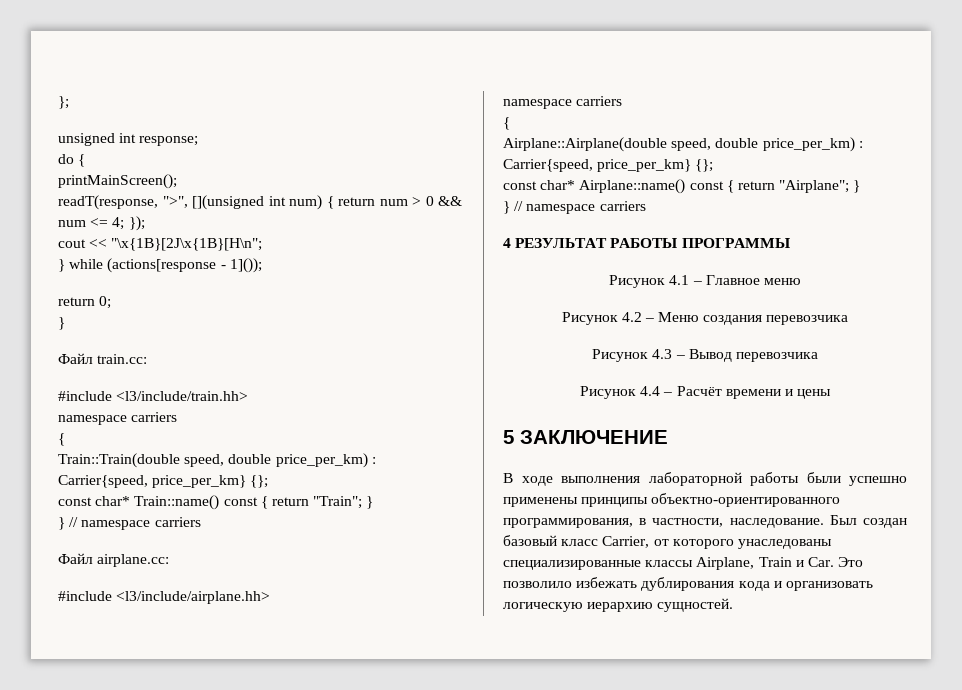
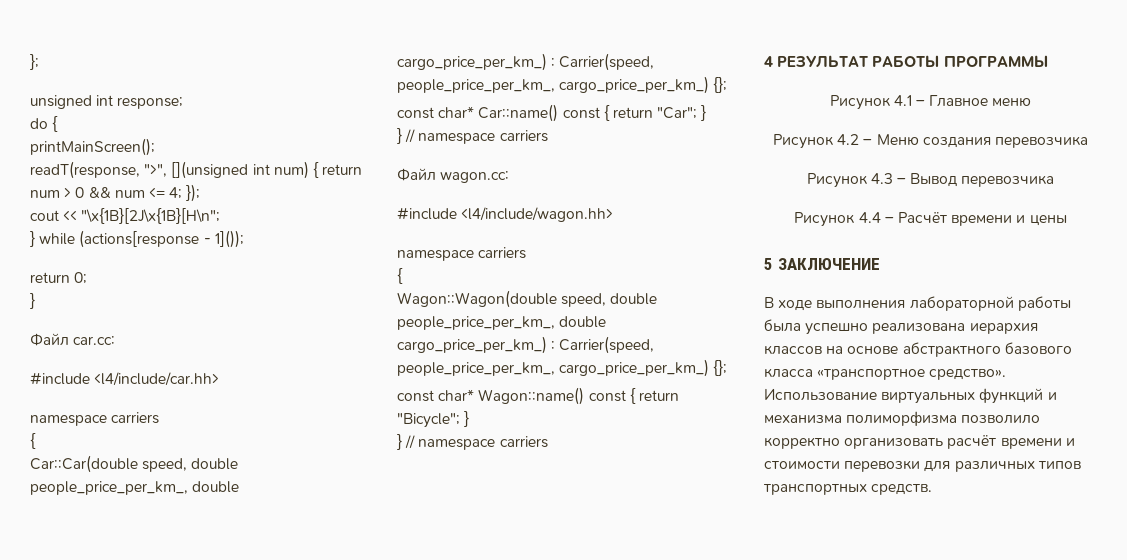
[97,354,148,364] [58,391,249,401] [58,412,178,425] [58,433,65,446] [58,453,376,468] [58,475,269,488] [58,495,363,510] train.cc: // #include <l3/include/train.hh> // namespace carriers // { // Train::Train(double speed, double price_per_km) : Carrier{speed, price_per_km} {}; // const char* Train::name() const { return "Train"; -> [73,336,116,345] [30,372,220,386] [30,412,160,426] [30,433,36,449] [30,455,239,473] [30,481,240,495] [397,53,655,71] [397,76,728,94] [397,104,698,122] car.cc: // #include <l4/include/car.hh> // namespace carriers // { // Car::Car(double speed, double people_price_per_km_, double cargo_price_per_km_) : Carrier(speed, people_price_per_km_, cargo_price_per_km_) {}; // const char* Car::name() const { return "Car";
[97,554,170,567] [58,591,271,604] [503,96,623,109] [503,117,510,130] [503,137,863,152] [503,159,714,172] [503,179,850,194] airplane.cc: // #include <l3/include/airplane.hh> // namespace carriers // { // Airplane::Airplane(double speed, double price_per_km) : Carrier{speed, price_per_km} {}; // const char* Airplane::name() const { return "Airplane"; -> [440,171,510,183] [397,207,614,222] [397,247,527,261] [397,268,403,284] [397,290,658,308] [397,316,607,330] [397,336,655,354] [397,359,728,377] [397,387,679,405] [397,413,460,428] wagon.cc: // #include <l4/include/wagon.hh> // namespace carriers // { // Wagon::Wagon(double speed, double people_price_per_km_, double cargo_price_per_km_) : Carrier(speed, people_price_per_km_, cargo_price_per_km_) {}; // const char* Wagon::name() const { return "Bicycle";
[806,472,907,486] [503,493,841,507] [503,515,907,528] [503,535,832,549] [503,557,864,570] [503,577,873,591] [503,598,734,612] были успешно применены принципы объектно-ориентированного программирования, в частности, наследование. Был создан базовый класс Carrier, от которого унаследованы специализированные классы Airplane, Train и Car. Это позволило избежать дублирования кода и организовать логическую иерархию сущностей. -> [764,319,1038,335] [764,342,1072,357] [764,368,1007,380] [764,388,1057,404] [764,411,1041,426] [764,435,1075,449] [764,460,1081,472] [763,484,933,495] была успешно реализована иерархия классов на основе абстрактного базового класса «транспортное средство». Использование виртуальных функций и механизма полиморфизма позволило корректно организовать расчёт времени и стоимости перевозки для различных типов транспортных средств.

